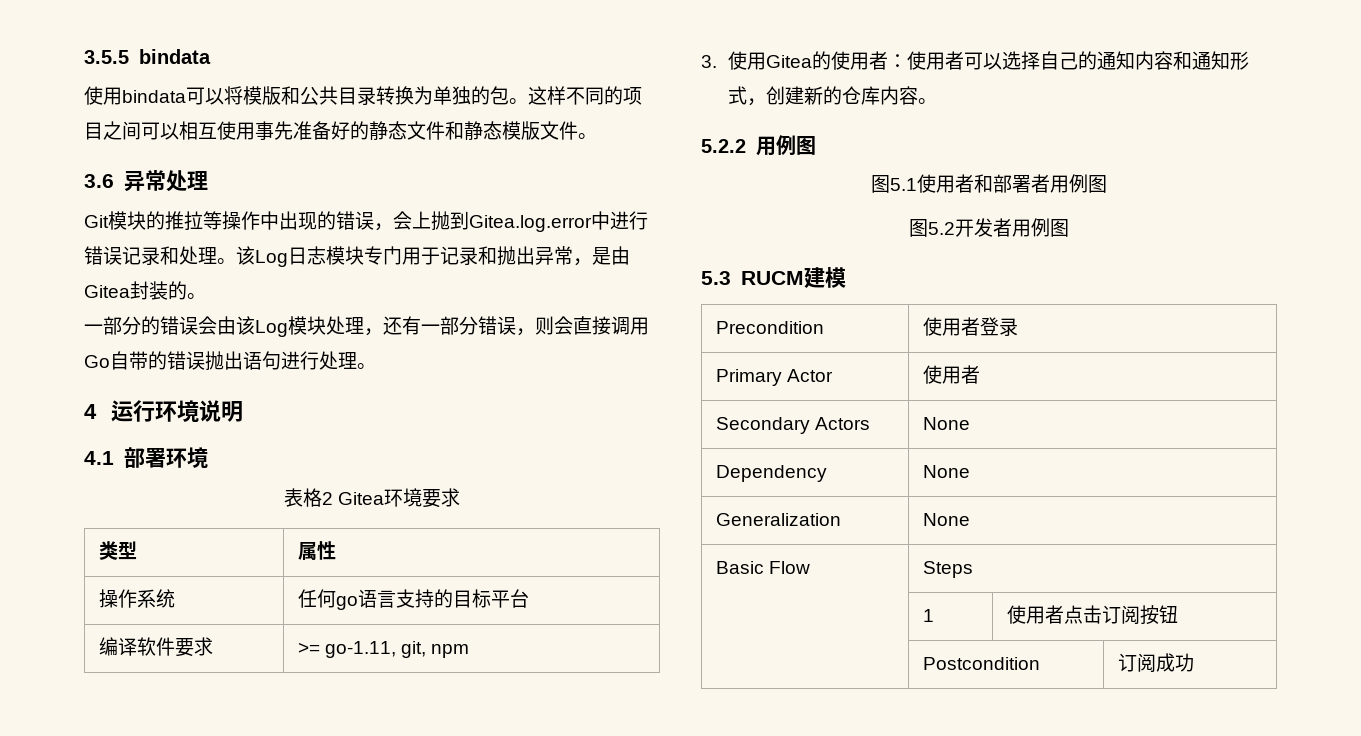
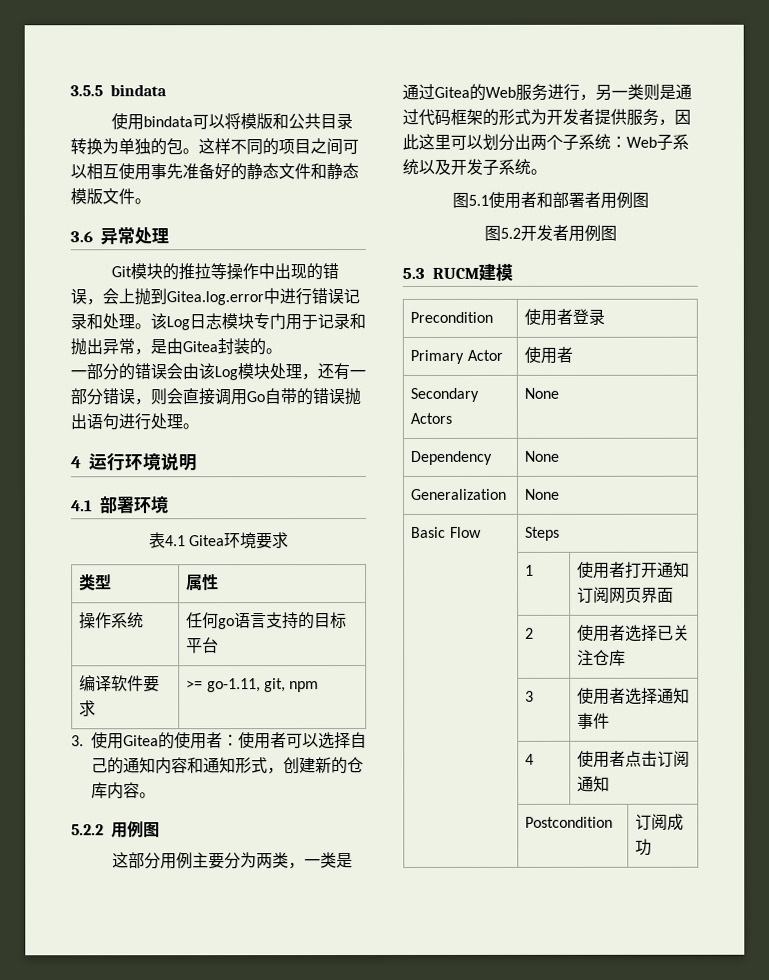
[302,488,333,507] 格2 -> [164,535,186,547] 4.1
(816, 145) none -> [112,852,354,870] [402,83,692,101] [402,108,691,126] [402,133,689,151] [402,158,547,176] // 这部分用例主要分为两类，一类是通过Gitea的Web服务进行，另一类则是通过代码框架的形式为开发者提供服务，因此这里可以划分出两个子系统：Web子系统以及开发子系统。
(934, 615) none -> [577,561,691,579] [577,586,675,604] [525,627,535,639] [577,624,691,642] [577,649,627,666] [525,690,535,702] [577,687,691,705] [577,712,611,729] [525,753,535,765] | 使用者打开通知订阅网页界面 // | 2 | 使用者选择已关注仓库 // | 3 | 使用者选择通知事件 // | 4
[1139,605,1178,625] 按钮 -> [577,775,611,792] 通知

